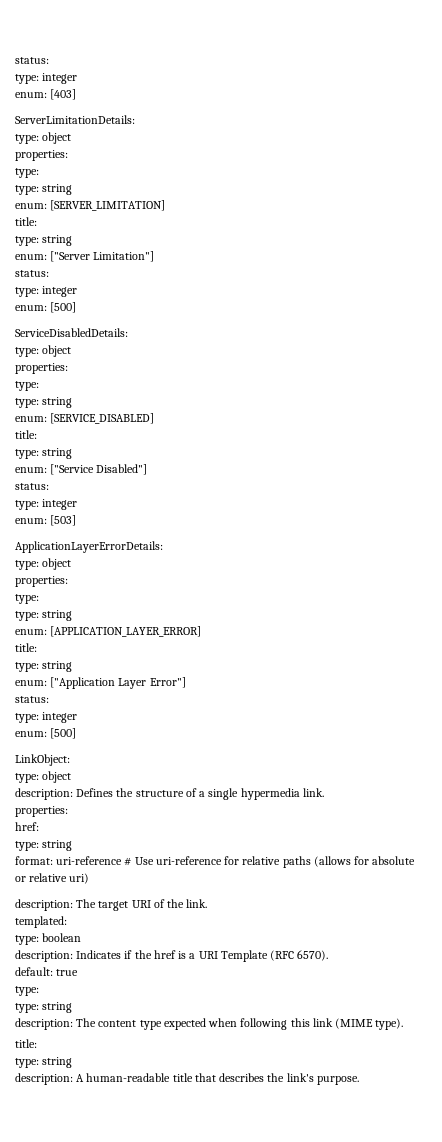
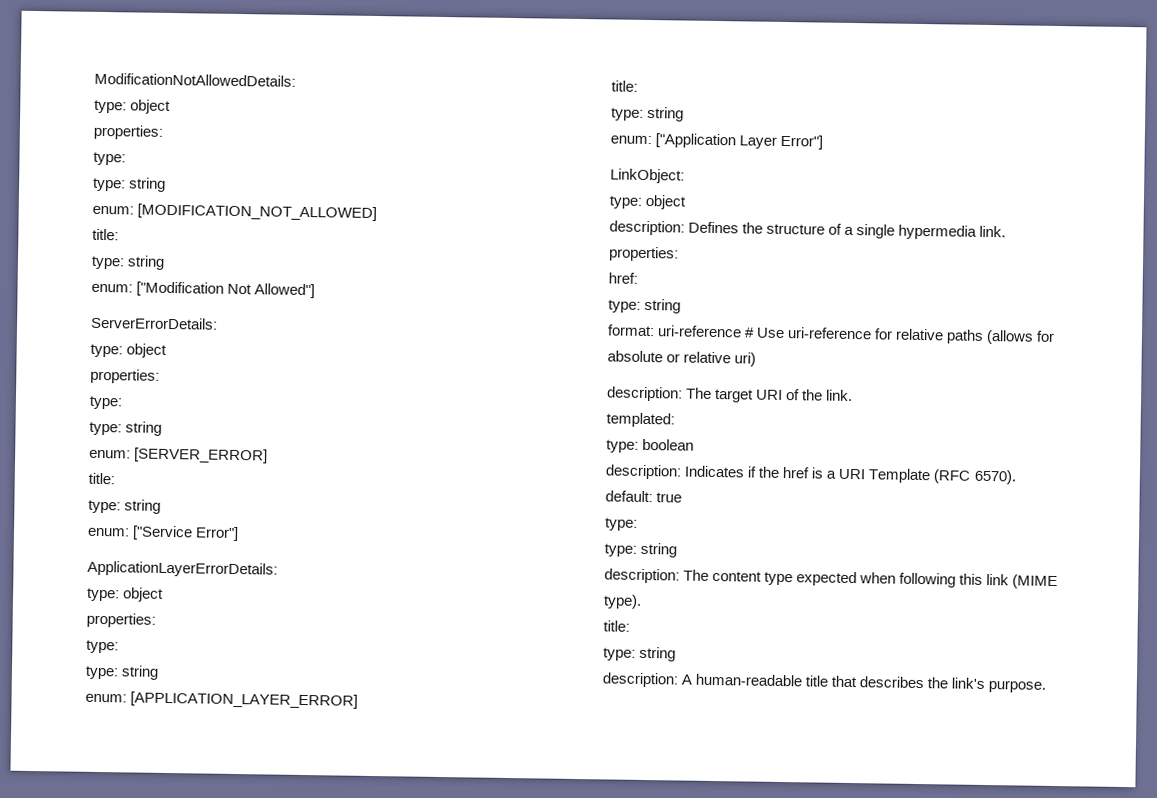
[15,57,49,64] [15,73,78,84] [15,89,77,100] [15,115,135,124] [15,132,72,144] [15,150,68,161] [15,168,39,178] [15,184,73,195] [15,200,166,211] [15,217,37,226] [15,235,73,246] [15,251,155,262] [15,270,49,277] [15,286,78,297] [15,302,77,313] [15,328,128,337] [15,345,72,357] [15,363,68,374] [15,381,39,391] [15,397,73,408] [15,413,155,424] status: // type: integer // enum: [403] // ServerLimitationDetails: // type: object // properties: // type: // type: string // enum: [SERVER_LIMITATION] // title: // type: string // enum: ["Server Limitation"] // status: // type: integer // enum: [500] // ServiceDisabledDetails: // type: object // properties: // type: // type: string // enum: [SERVICE_DISABLED] -> [94,72,296,87] [94,99,172,114] [93,124,163,140] [93,151,126,166] [92,177,167,192] [92,203,378,222] [92,228,119,241] [91,255,166,270] [91,281,316,299] [90,316,218,330] [90,343,168,358] [90,368,160,384] [89,395,122,410] [89,421,163,436] [89,447,269,464] ModificationNotAllowedDetails: // type: object // properties: // type: // type: string // enum: [MODIFICATION_NOT_ALLOWED] // title: // type: string // enum: ["Modification Not Allowed"] // ServerErrorDetails: // type: object // properties: // type: // type: string // enum: [SERVER_ERROR]
[96,464,148,475] [15,483,49,490] [15,499,78,510] [15,515,77,526] Disabled"] // status: // type: integer // enum: [503] -> [195,526,240,542] Error"]
[15,696,49,703] [15,712,78,723] [15,728,77,739] // status: // type: integer // enum: [500] -> (824, 142) none

